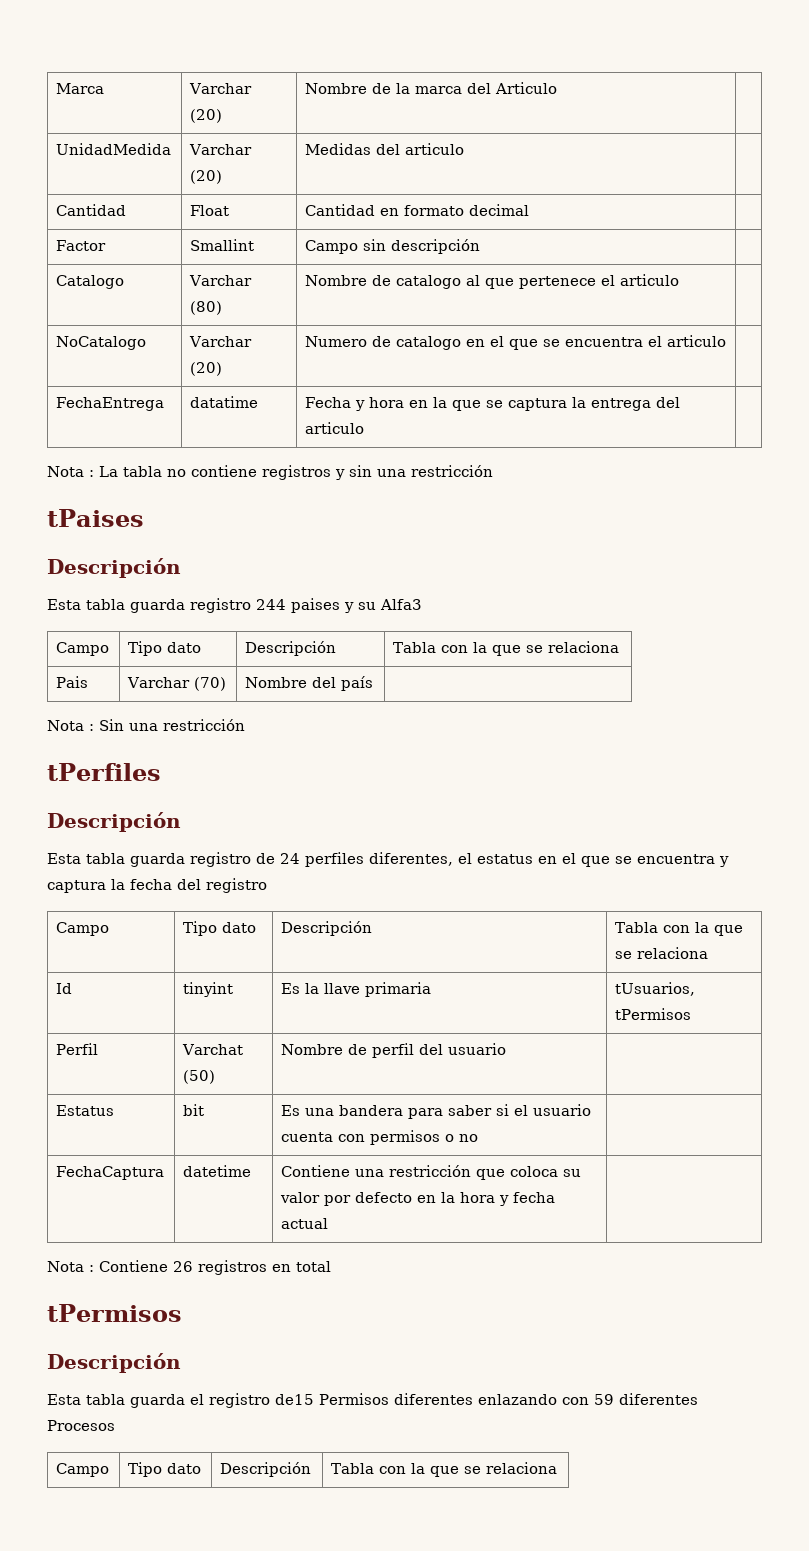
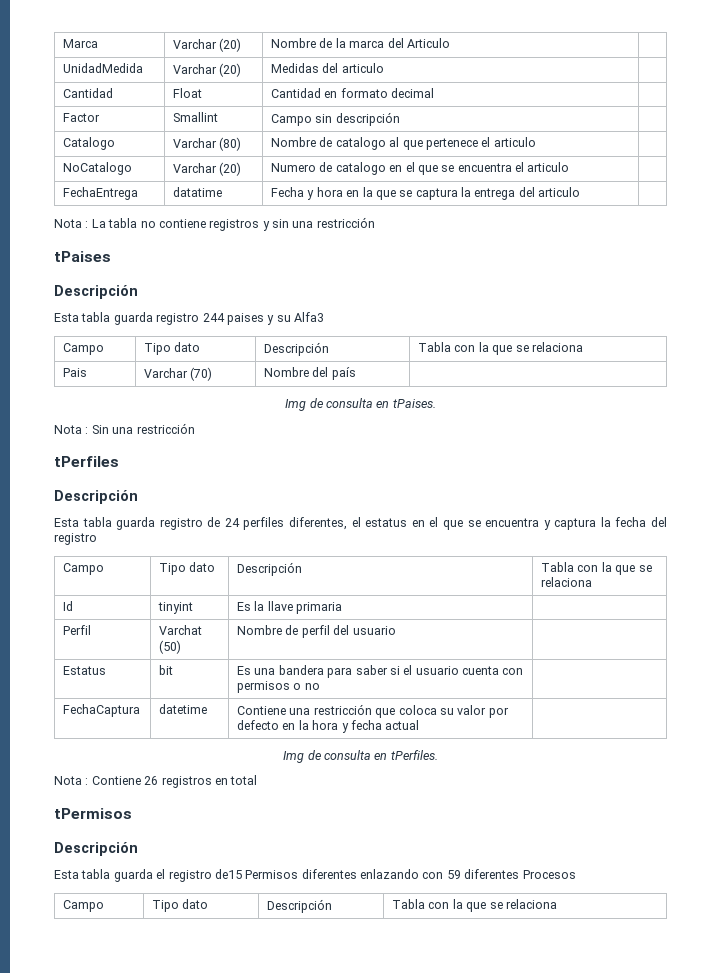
(374, 683) none -> [285,398,436,411] // Img de consulta en tPaises.
[615,982,696,996] [615,1008,692,1020] tUsuarios, tPermisos -> (343, 608) none
(329, 1223) none -> [283,750,438,763] // Img de consulta en tPerfiles.

